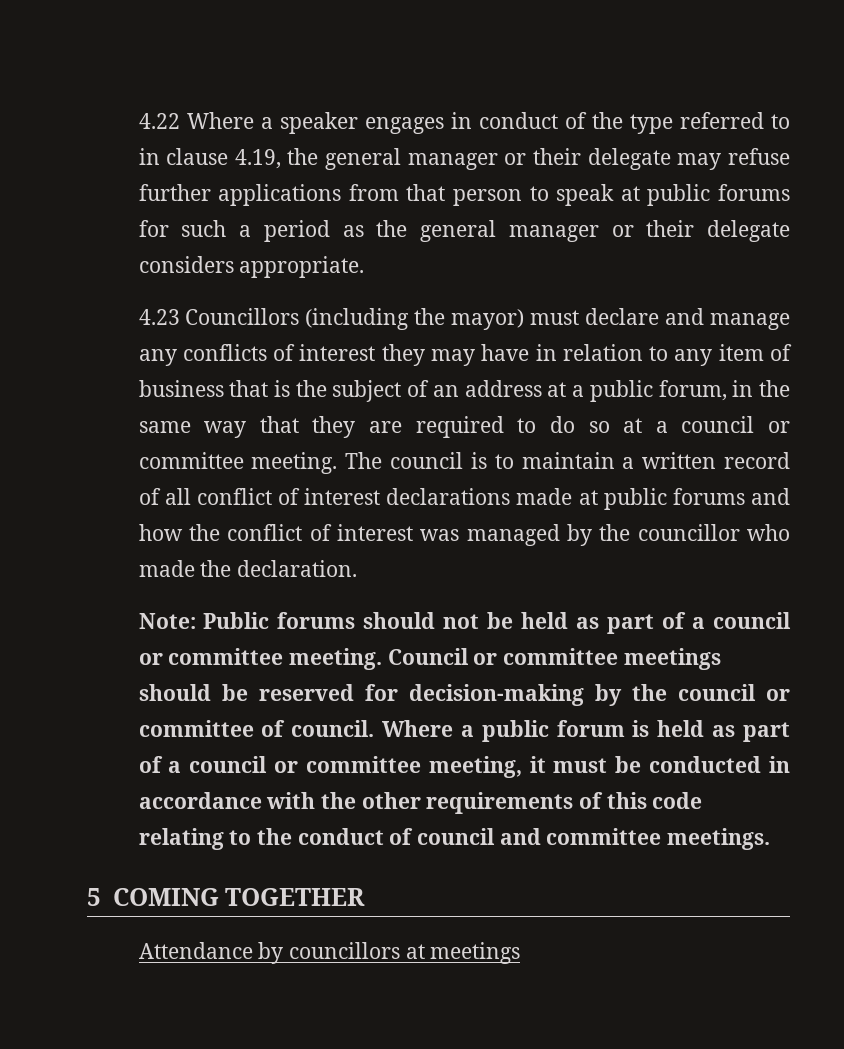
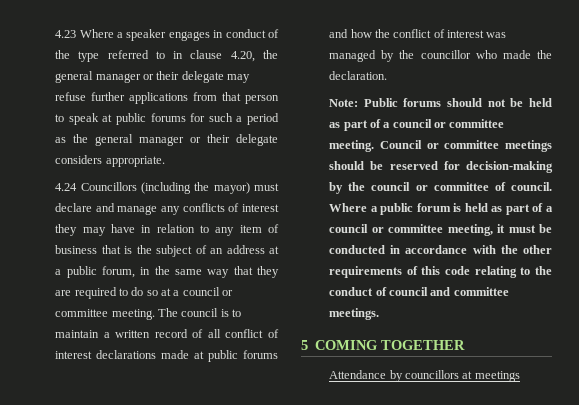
[138,113,180,129] 4.22 -> [55,30,77,38] 4.23
[234,149,281,169] 4.19, -> [230,51,255,62] 4.20,
[138,309,180,325] 4.23 -> [55,183,78,191] 4.24

